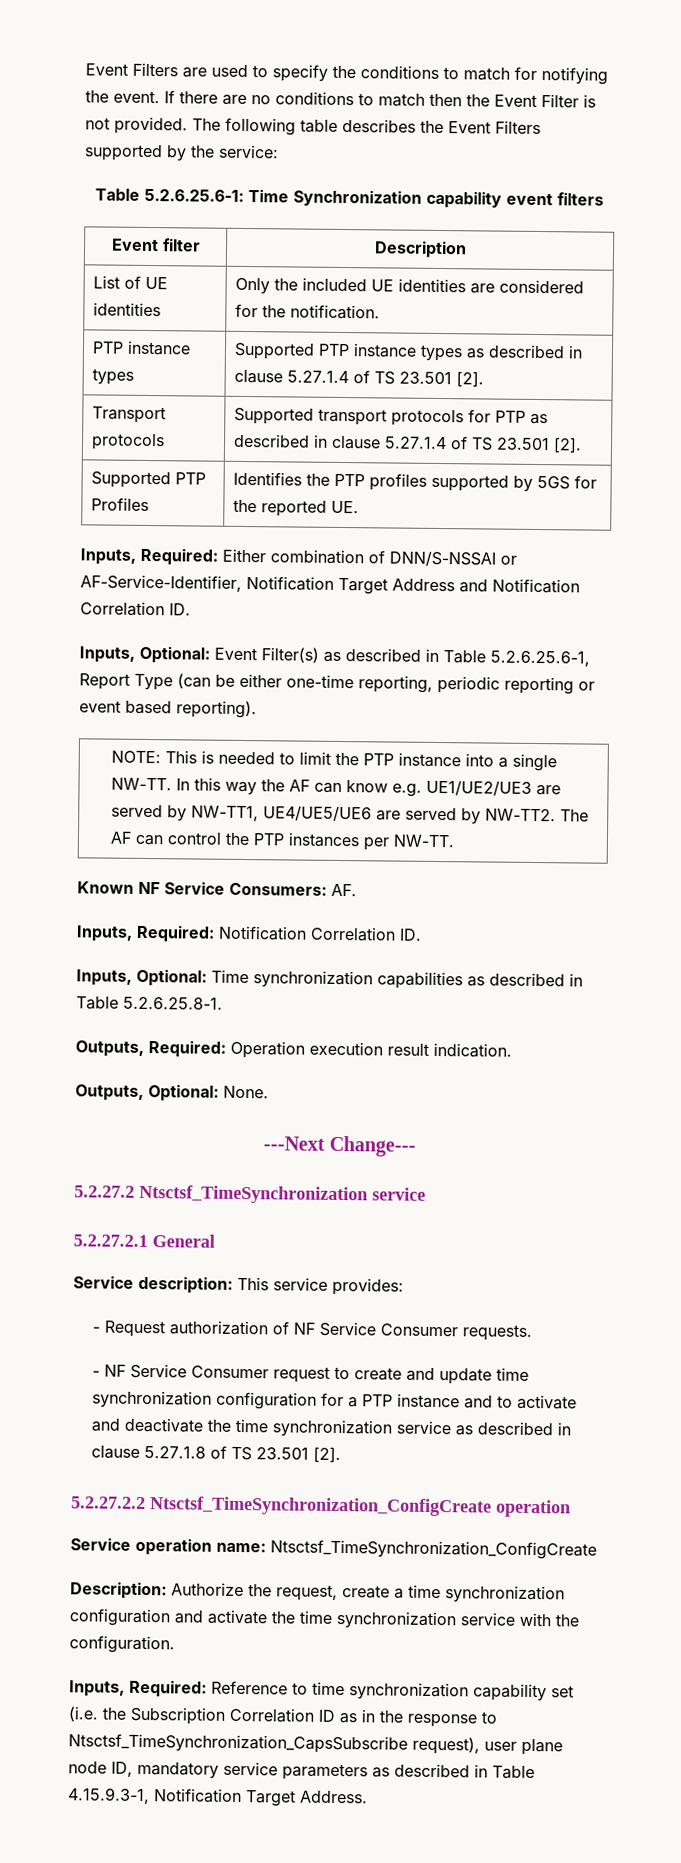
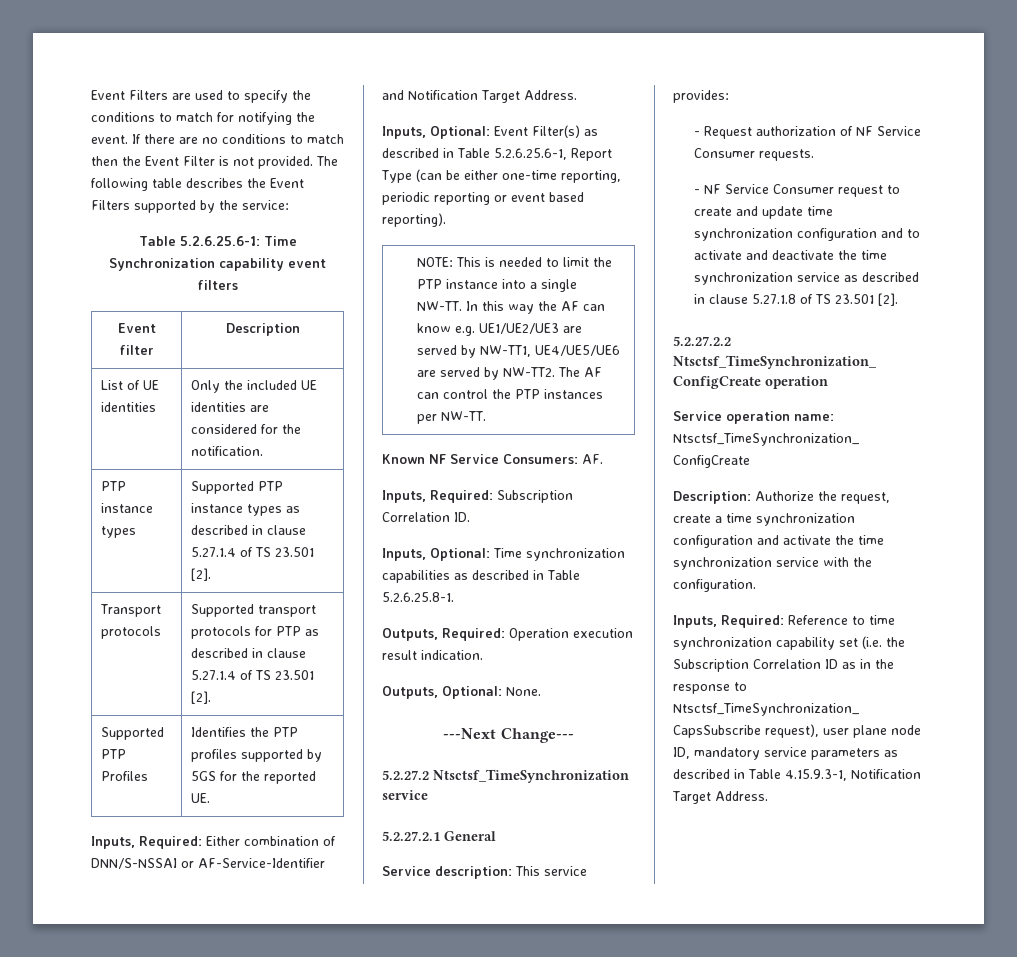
[80,574,580,595] [80,601,191,617] AF-Service-Identifier, Notification Target Address and Notification Correlation ID. -> [198,858,325,868] [382,90,577,103] AF-Service-Identifier and Notification Target Address.
[218,925,307,941] Notification -> [497,490,573,503] Subscription
[320,1392,460,1409] for a PTP instance -> (877, 234) none

